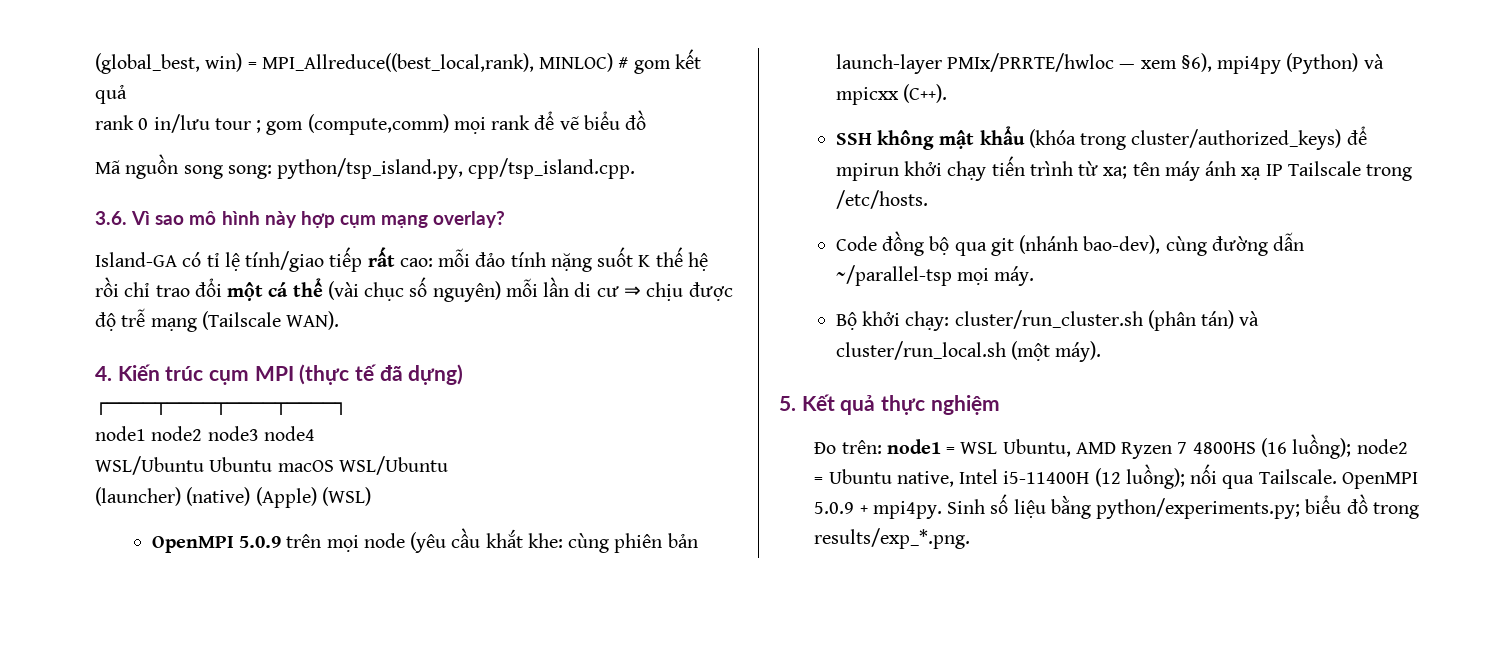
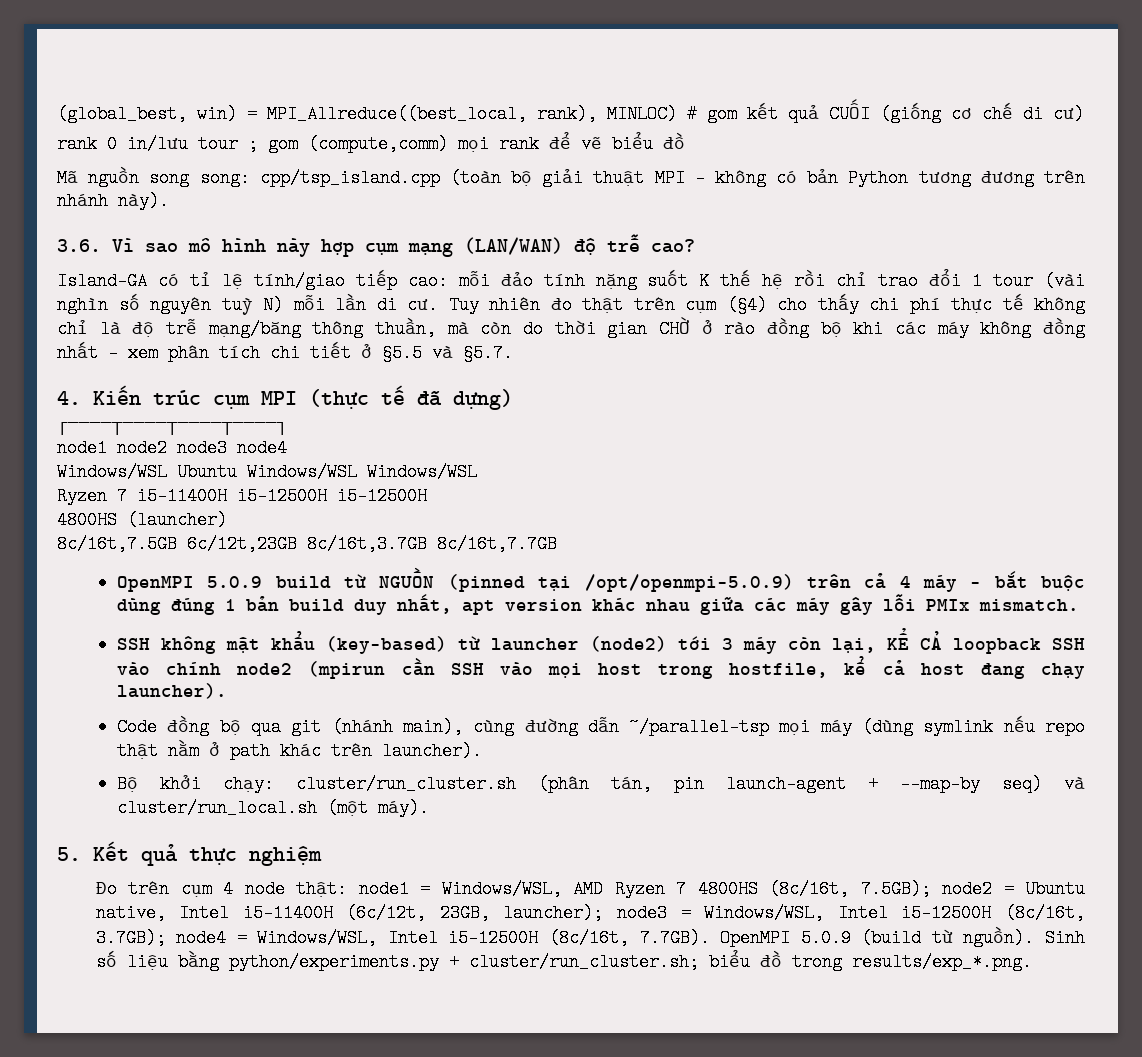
[261,53,534,72] MPI_Allreduce((best_local,rank), -> [267,105,597,123] MPI_Allreduce((best_local, rank),
(127, 94) none -> [829,99,1084,123] CUỐI (giống cơ chế di cư)
[277,158,636,179] python/tsp_island.py, cpp/tsp_island.cpp. -> [259,169,1085,187] [57,192,169,210] cpp/tsp_island.cpp (toàn bộ giải thuật MPI - không có bản Python tương đương trên nhánh này).
[433,211,506,228] overlay? -> [464,234,695,255] (LAN/WAN) độ trễ cao?
[367,247,395,267] rất -> (397, 279) none
[227,277,733,302] [95,308,340,332] một cá thể (vài chục số nguyên) mỗi lần di cư ⇒ chịu được độ trễ mạng (Tailscale WAN). -> [972,272,1086,290] [57,293,1085,315] [57,317,1085,338] [57,341,513,362] 1 tour (vài nghìn số nguyên tuỳ N) mỗi lần di cư. Tuy nhiên đo thật trên cụm (§4) cho thấy chi phí thực tế không chỉ là độ trễ mạng/băng thông thuần, mà còn do thời gian CHỜ ở rào đồng bộ khi các máy không đồng nhất - xem phân tích chi tiết ở §5.5 và §5.7.
[95,456,448,475] [95,487,371,508] [151,528,698,553] [835,53,1384,74] [835,84,948,105] [835,126,1367,150] [835,156,1413,181] [835,190,928,209] WSL/Ubuntu Ubuntu macOS WSL/Ubuntu // (launcher) (native) (Apple) (WSL) // OpenMPI 5.0.9 trên mọi node (yêu cầu khắt khe: cùng phiên bản launch-layer PMIx/PRRTE/hwloc — xem §6), mpi4py (Python) và mpicxx (C++). // SSH không mật khẩu (khóa trong cluster/authorized_keys) để mpirun khởi chạy tiến trình từ xa; tên máy ánh xạ IP Tailscale trong /etc/hosts. -> [57,463,477,481] [57,487,427,505] [57,511,227,529] [57,535,557,553] [117,567,1085,592] [117,594,1080,615] [117,628,1086,654] [117,656,1085,679] [117,683,228,699] Windows/WSL Ubuntu Windows/WSL Windows/WSL // Ryzen 7 i5-11400H i5-12500H i5-12500H // 4800HS (launcher) // 8c/16t,7.5GB 6c/12t,23GB 8c/16t,3.7GB 8c/16t,7.7GB // OpenMPI 5.0.9 build từ NGUỒN (pinned tại /opt/openmpi-5.0.9) trên cả 4 máy - bắt buộc dùng đúng 1 bản build duy nhất, apt version khác nhau giữa các máy gây lỗi PMIx mismatch. // SSH không mật khẩu (key-based) từ launcher (node2) tới 3 máy còn lại, KỂ CẢ loopback SSH vào chính node2 (mpirun cần SSH vào mọi host trong hostfile, kể cả host đang chạy launcher).
[1083,235,1161,254] bao-dev), -> [402,718,463,736] main),
[994,266,1035,286] máy. -> [820,715,1086,736] [117,739,483,760] máy (dùng symlink nếu repo thật nằm ở path khác trên launcher).
[1201,310,1235,329] tán) -> [611,775,1043,793] tán, pin launch-agent + --map-by seq)
[841,439,1071,457] trên: node1 = WSL Ubuntu, -> [128,880,562,898] trên cụm 4 node thật: node1 = Windows/WSL,
[1261,434,1352,459] (16 luồng); -> [769,880,931,898] (8c/16t, 7.5GB);
[1094,464,1419,489] [814,501,942,519] (12 luồng); nối qua Tailscale. OpenMPI 5.0.9 + mpi4py. -> [346,904,1085,922] [95,926,1035,947] (6c/12t, 23GB, launcher); node3 = Windows/WSL, Intel i5-12500H (8c/16t, 3.7GB); node4 = Windows/WSL, Intel i5-12500H (8c/16t, 7.7GB). OpenMPI 5.0.9 (build từ nguồn).
[1096,498,1301,519] python/experiments.py; -> [228,953,699,971] python/experiments.py + cluster/run_cluster.sh;

